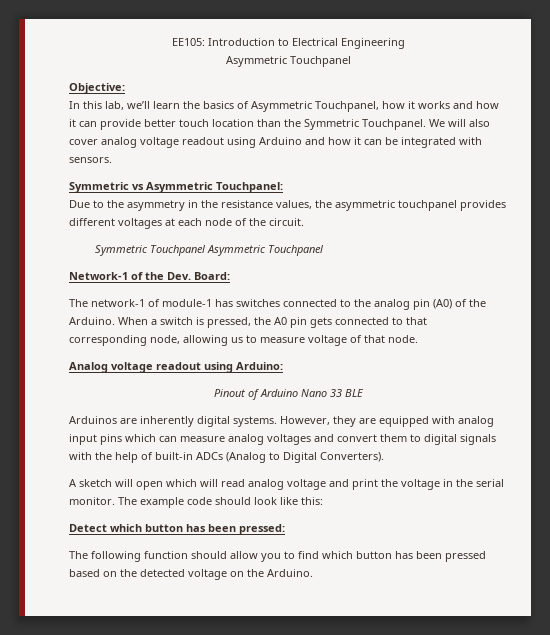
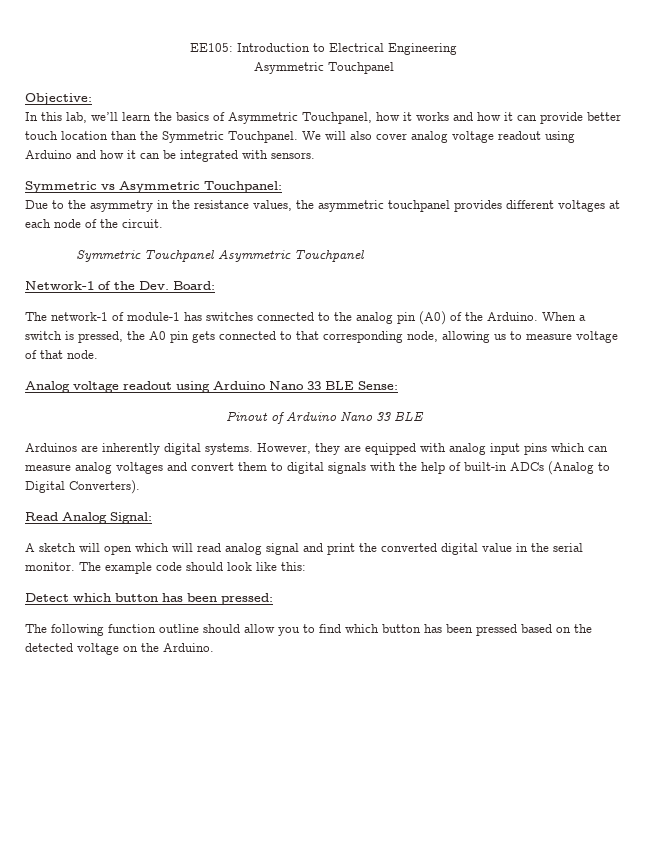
[236,362,283,370] Arduino: -> [213,381,398,390] Arduino Nano 33 BLE Sense:
(384, 457) none -> [25,512,152,524] // Read Analog Signal:
[287,479,326,490] voltage -> [266,543,299,555] signal
[401,479,440,490] voltage -> [381,543,512,555] converted digital value
(188, 555) none -> [159,624,199,633] outline

